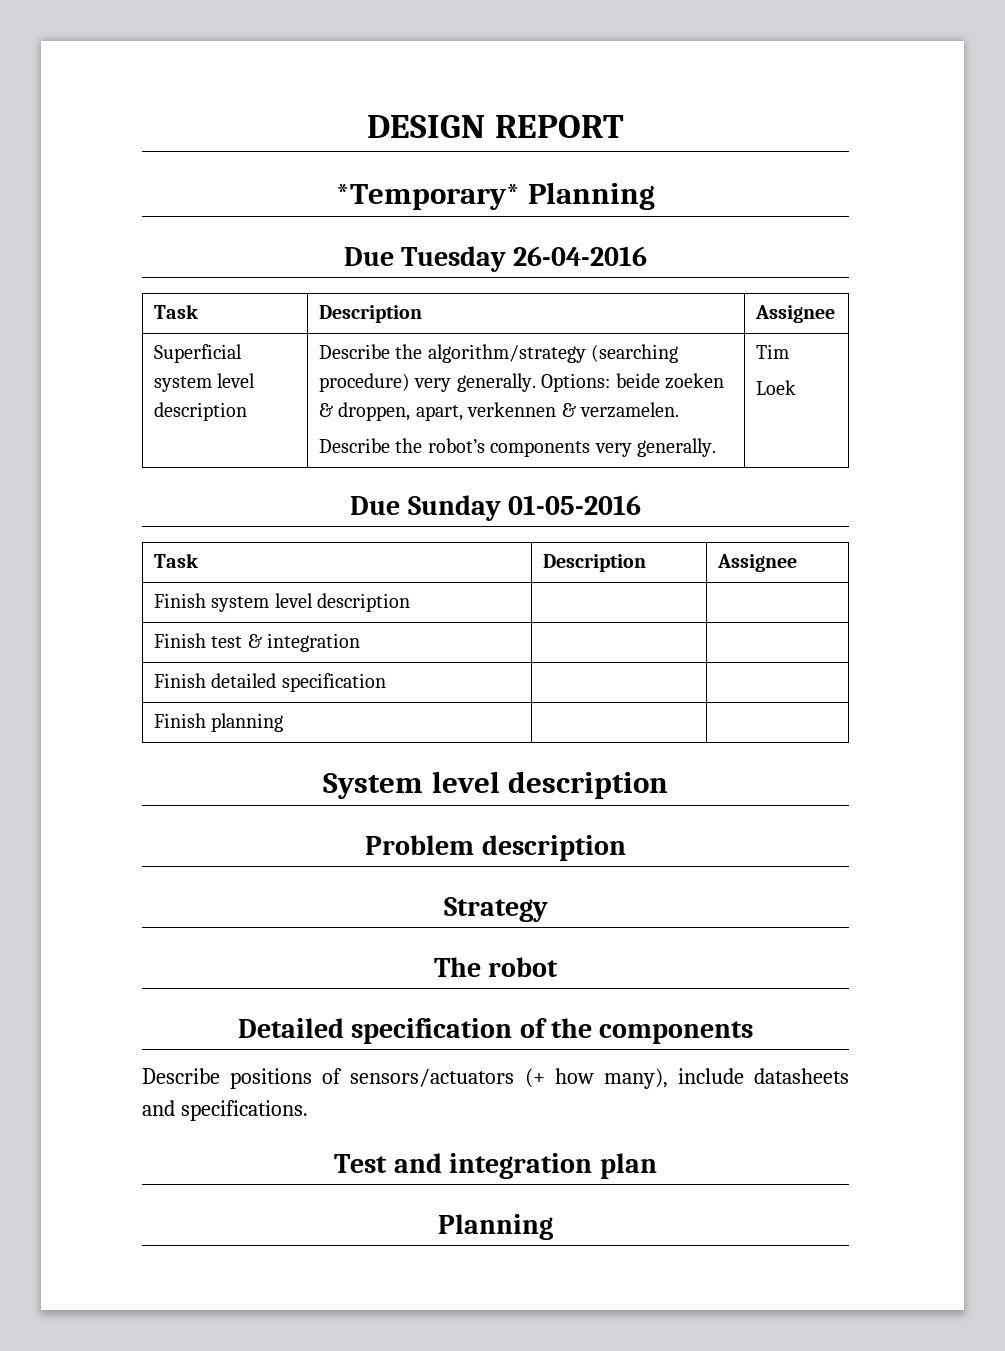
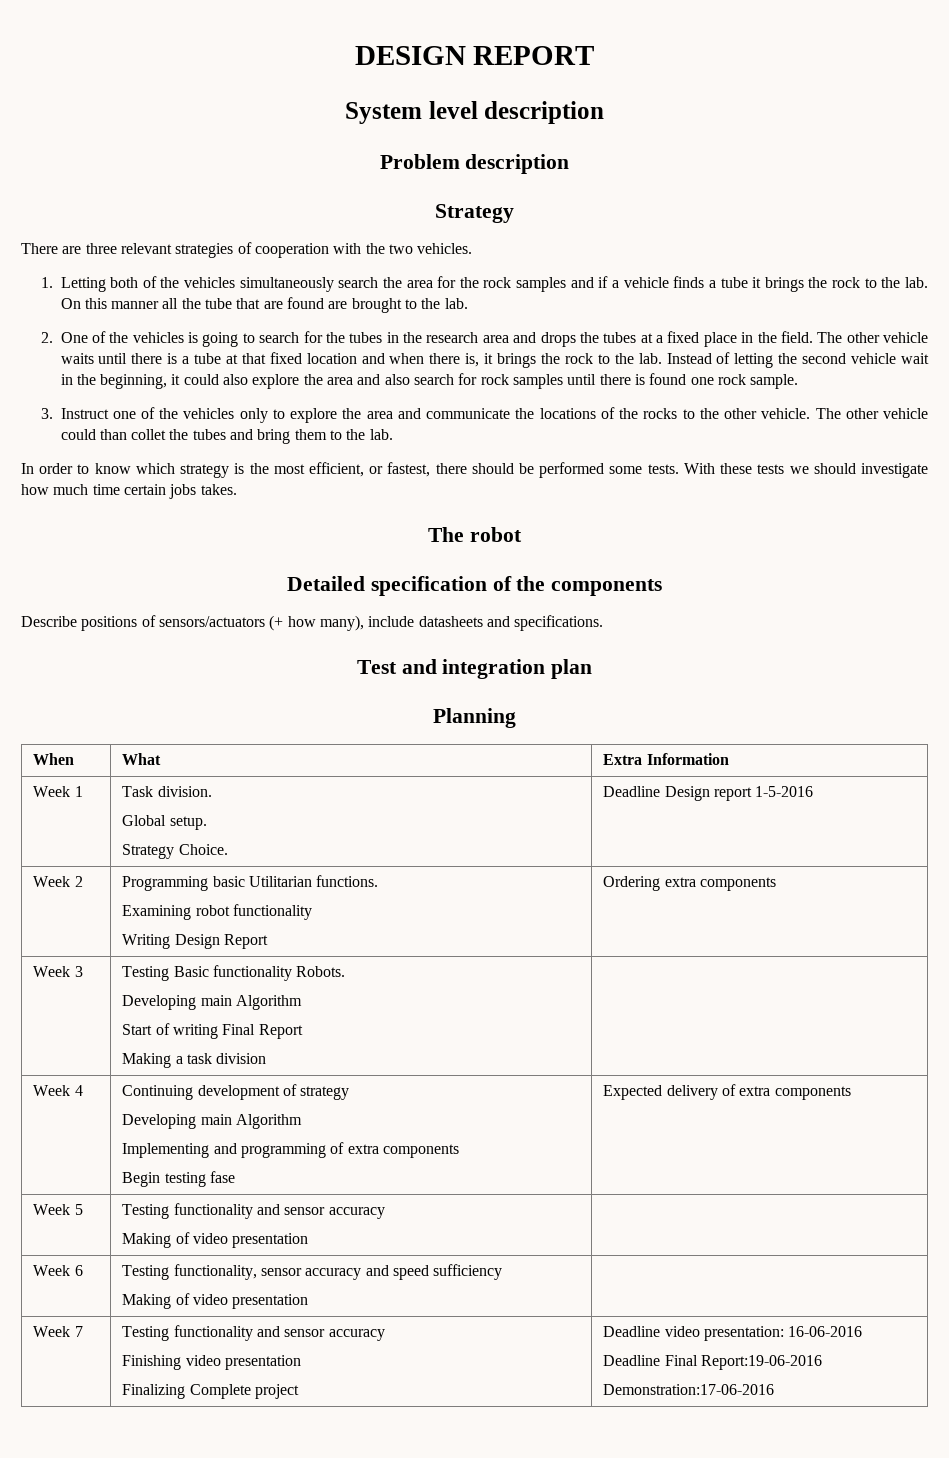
[335,182,656,210] [343,246,648,272] [153,304,198,319] [318,305,422,323] [754,305,835,323] [153,344,242,363] [153,373,256,392] [153,402,247,421] [318,344,679,363] [318,373,724,392] [318,402,679,421] [318,438,716,457] [755,344,789,359] [755,380,796,395] [350,495,641,521] [153,553,198,568] [542,554,646,572] [716,554,797,572] [153,593,411,612] [153,633,361,652] [153,673,386,692] [153,713,284,732] // *Temporary* Planning // Due Tuesday 26-04-2016 // Task | Description | Assignee // Superficial system level description | Describe the algorithm/strategy (searching procedure) very generally. Options: beide zoeken & droppen, apart, verkennen & verzamelen. // Describe the robot’s components very generally. | Tim // Loek // Due Sunday 01-05-2016 // Task | Description | Assignee // Finish system level description | | // Finish test & integration | | // Finish detailed specification | | // Finish planning | | -> (595, 55) none
(548, 909) none -> [21,242,473,258] [40,276,929,292] [60,297,468,313] [40,331,928,347] [60,352,930,368] [60,373,799,389] [40,407,928,423] [60,429,393,444] [21,462,929,478] [21,484,237,499] // There are three relevant strategies of cooperation with the two vehicles. // 1. Letting both of the vehicles simultaneously search the area for the rock samples and if a vehicle finds a tube it brings the rock to the lab. On this manner all the tube that are found are brought to the lab. // 2. One of the vehicles is going to search for the tubes in the research area and drops the tubes at a fixed place in the field. The other vehicle waits until there is a tube at that fixed location and when there is, it brings the rock to the lab. Instead of letting the second vehicle wait in the beginning, it could also explore the area and also search for rock samples until there is found one rock sample. // 3. Instruct one of the vehicles only to explore the area and communicate the locations of the rocks to the other vehicle. The other vehicle could than collet the tubes and bring them to the lab. // In order to know which strategy is the most efficient, or fastest, there should be performed some tests. With these tests we should investigate how much time certain jobs takes.
(553, 1227) none -> [33,753,75,765] [122,753,162,765] [603,753,729,765] [33,786,83,797] [122,786,212,797] [122,815,207,830] [122,844,228,859] [603,786,814,801] [33,876,83,887] [122,875,379,891] [122,904,313,920] [122,934,269,949] [603,876,777,891] [33,966,83,977] [122,965,346,981] [122,995,303,1010] [122,1023,303,1039] [122,1053,267,1068] [33,1085,83,1096] [122,1084,350,1100] [122,1114,303,1129] [122,1142,460,1158] [122,1171,236,1187] [603,1084,851,1100] [33,1204,83,1215] [122,1203,385,1219] [122,1232,309,1248] [33,1265,83,1276] [122,1264,503,1280] [122,1293,309,1309] [33,1326,83,1337] [122,1325,385,1341] [122,1355,302,1370] [122,1384,300,1399] [603,1326,863,1341] [603,1355,823,1370] [603,1384,775,1395] // When | What | Extra Information // Week 1 | Task division. // Global setup. // Strategy Choice. | Deadline Design report 1-5-2016 // Week 2 | Programming basic Utilitarian functions. // Examining robot functionality // Writing Design Report | Ordering extra components // Week 3 | Testing Basic functionality Robots. // Developing main Algorithm // Start of writing Final Report // Making a task division | // Week 4 | Continuing development of strategy // Developing main Algorithm // Implementing and programming of extra components // Begin testing fase | Expected delivery of extra components // Week 5 | Testing functionality and sensor accuracy // Making of video presentation | // Week 6 | Testing functionality, sensor accuracy and speed sufficiency // Making of video presentation | // Week 7 | Testing functionality and sensor accuracy // Finishing video presentation // Finalizing Complete project | Deadline video presentation: 16-06-2016 // Deadline Final Report:19-06-2016 // Demonstration:17-06-2016

